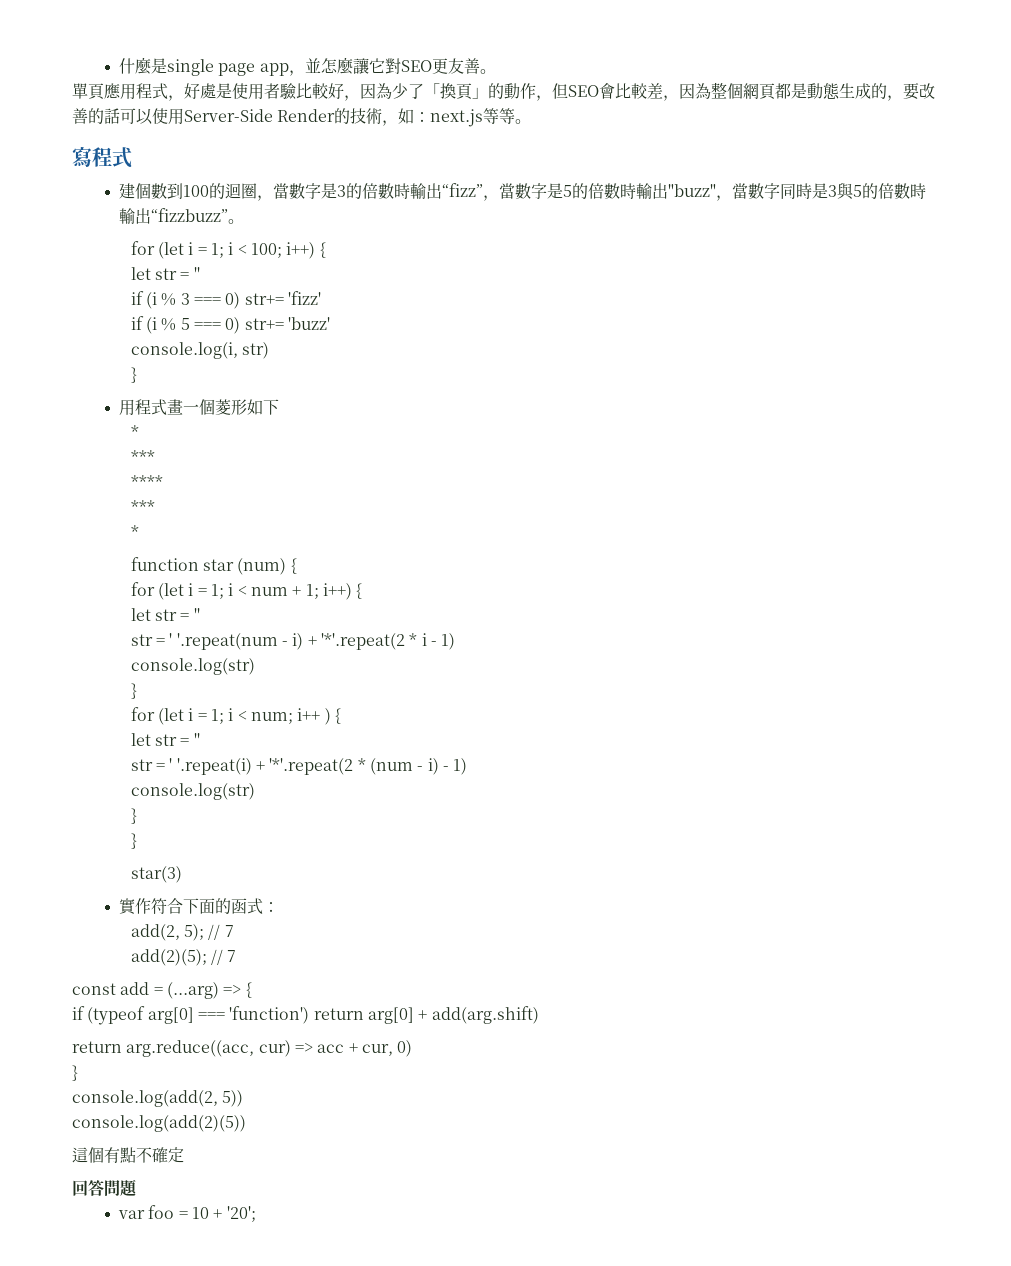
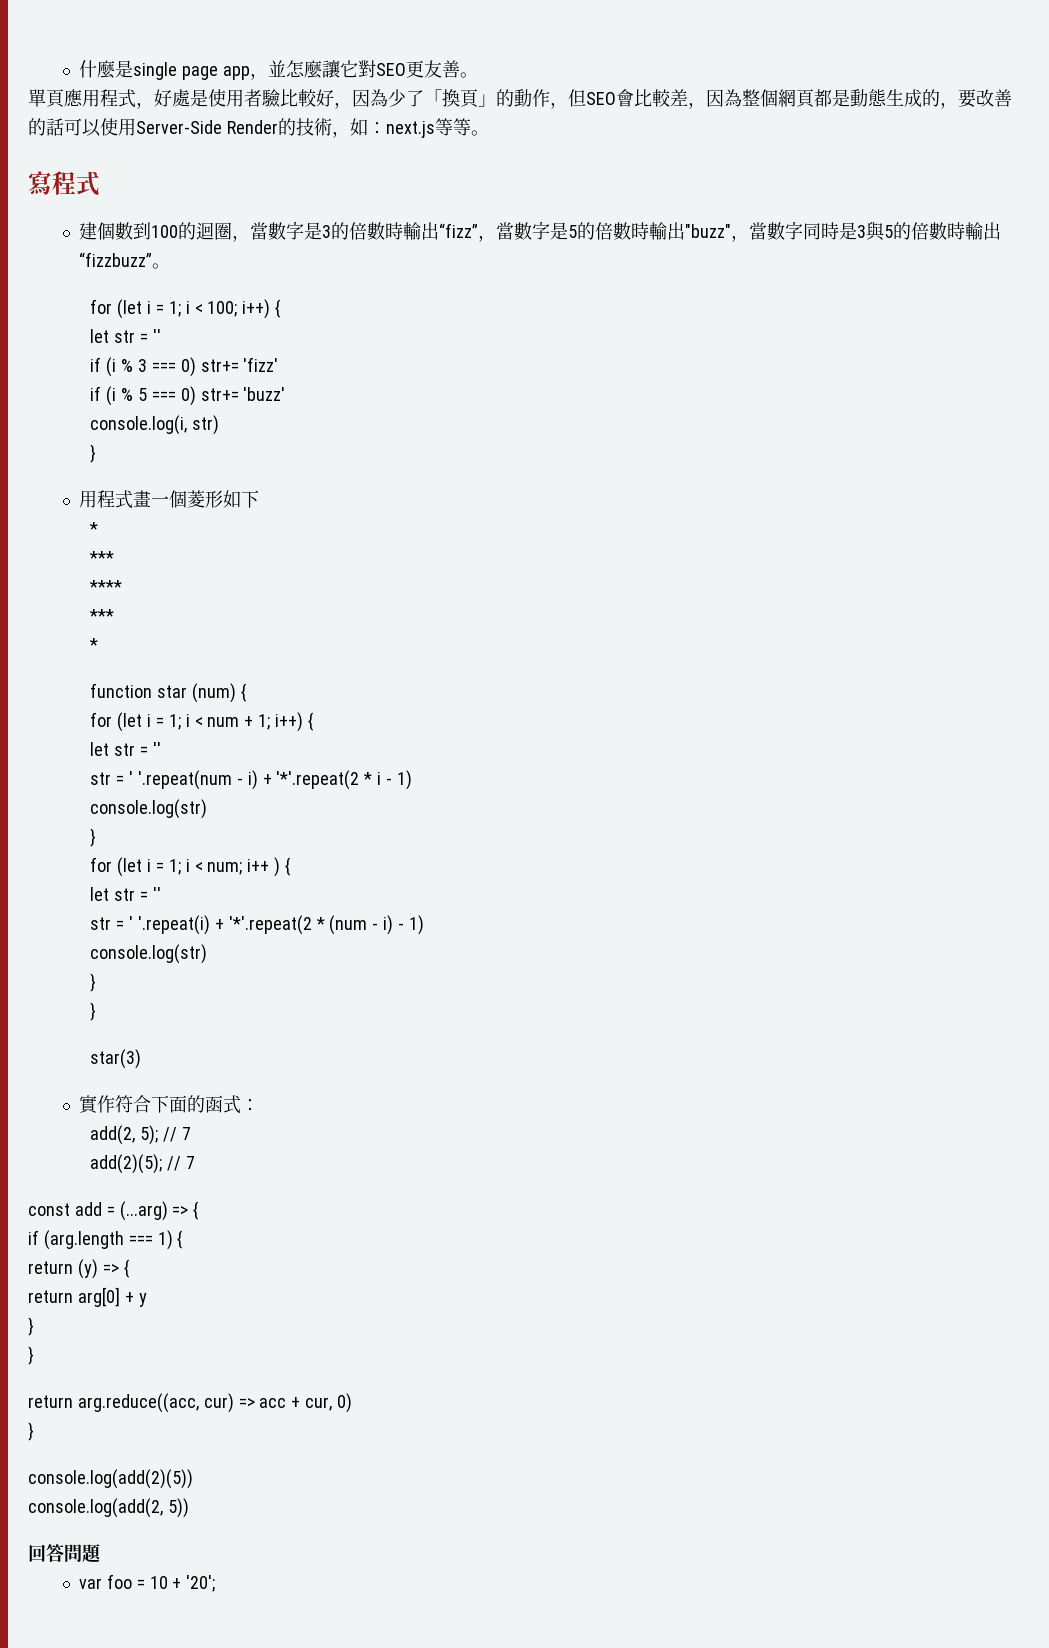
[87,1006,539,1025] (typeof arg[0] === 'function') return arg[0] + add(arg.shift) -> [43,1230,184,1250] [28,1259,130,1279] [28,1287,147,1307] [28,1317,34,1336] [28,1346,34,1365] (arg.length === 1) { // return (y) => { // return arg[0] + y // } // }
(78, 1073) none -> [28,1469,193,1489] // console.log(add(2)(5))
[72,1115,246,1132] [72,1147,184,1163] // console.log(add(2)(5)) // 這個有點不確定 -> (189, 1508) none

